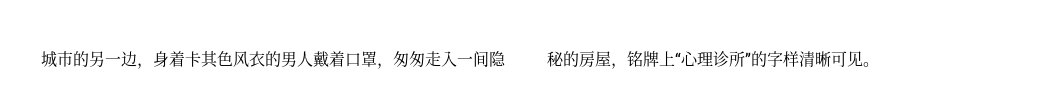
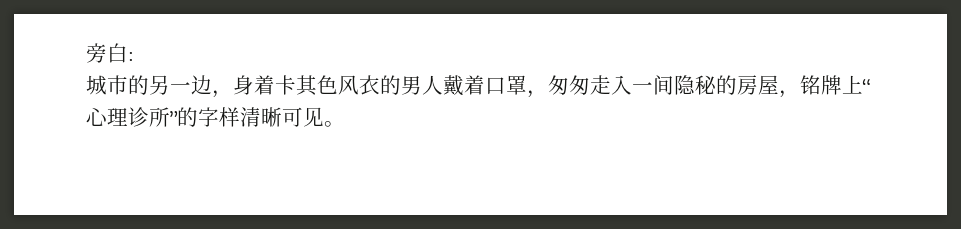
(41, 59) none -> [86,43,134,63] 旁白: //

